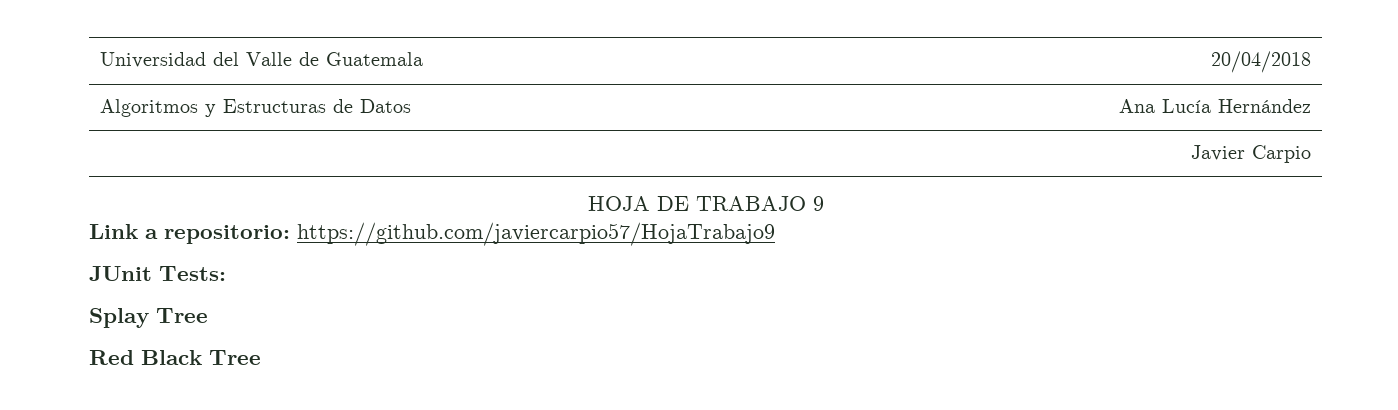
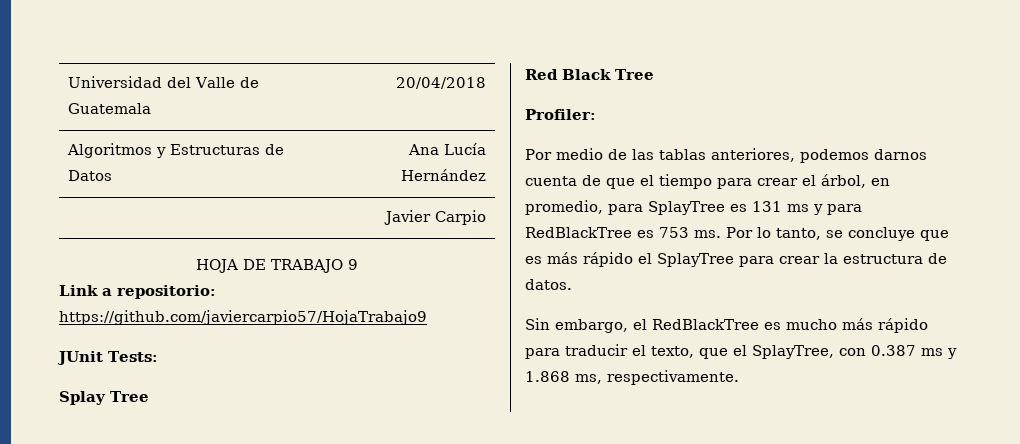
(261, 357) none -> [525,109,596,120] [525,148,927,163] [525,174,890,189] [525,200,862,215] [525,227,949,241] [525,252,947,267] [525,279,572,290] [525,318,928,333] [525,344,957,359] [525,370,739,385] // Profiler: // Por medio de las tablas anteriores, podemos darnos cuenta de que el tiempo para crear el árbol, en promedio, para SplayTree es 131 ms y para RedBlackTree es 753 ms. Por lo tanto, se concluye que es más rápido el SplayTree para crear la estructura de datos. // Sin embargo, el RedBlackTree es mucho más rápido para traducir el texto, que el SplayTree, con 0.387 ms y 1.868 ms, respectivamente.

